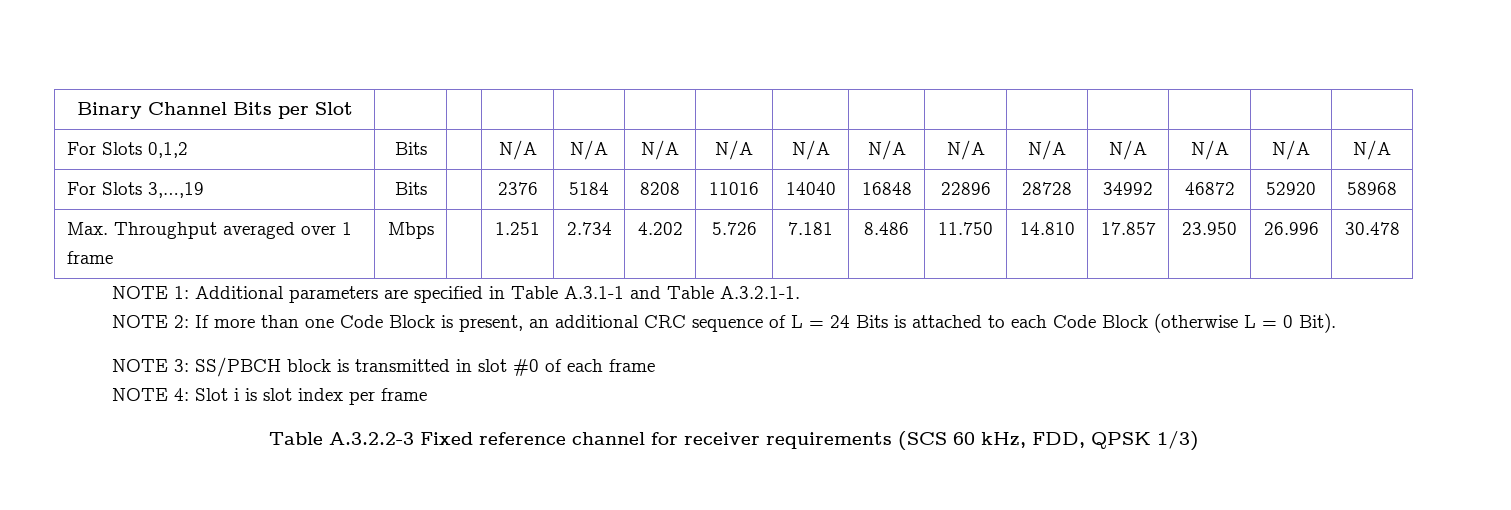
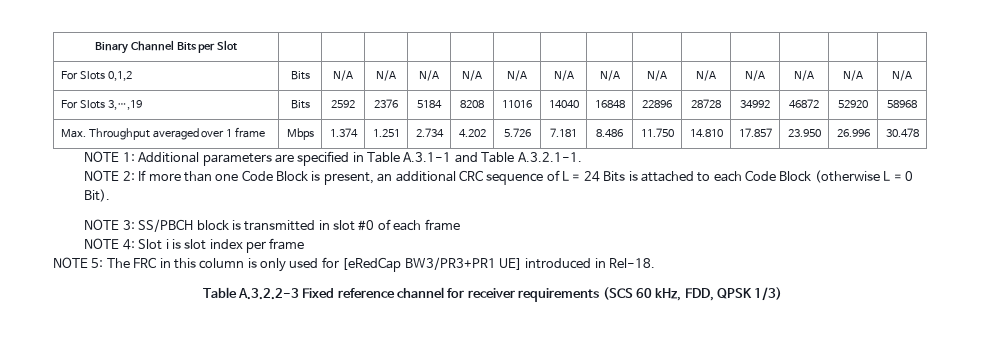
(427, 148) none -> [333,70,353,81] N/A
(427, 188) none -> [331,100,355,108] 2592
(434, 230) none -> [329,128,358,137] 1.374
(427, 394) none -> [53,257,655,272] // NOTE 5: The FRC in this column is only used for [eRedCap BW3/PR3+PR1 UE] introduced in Rel-18.

